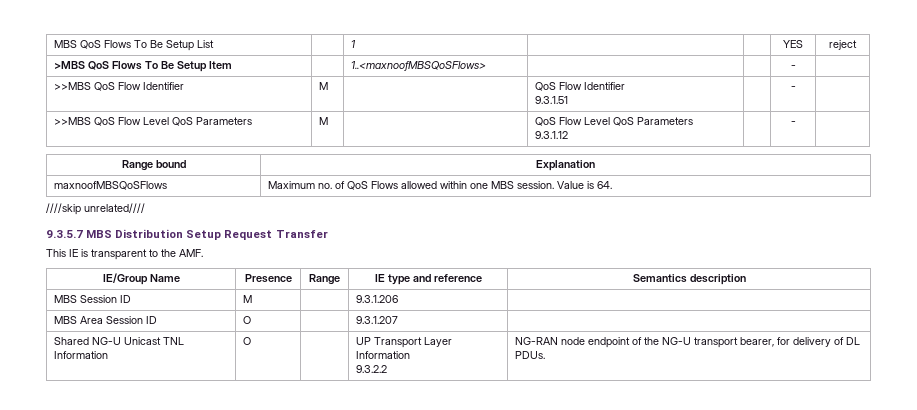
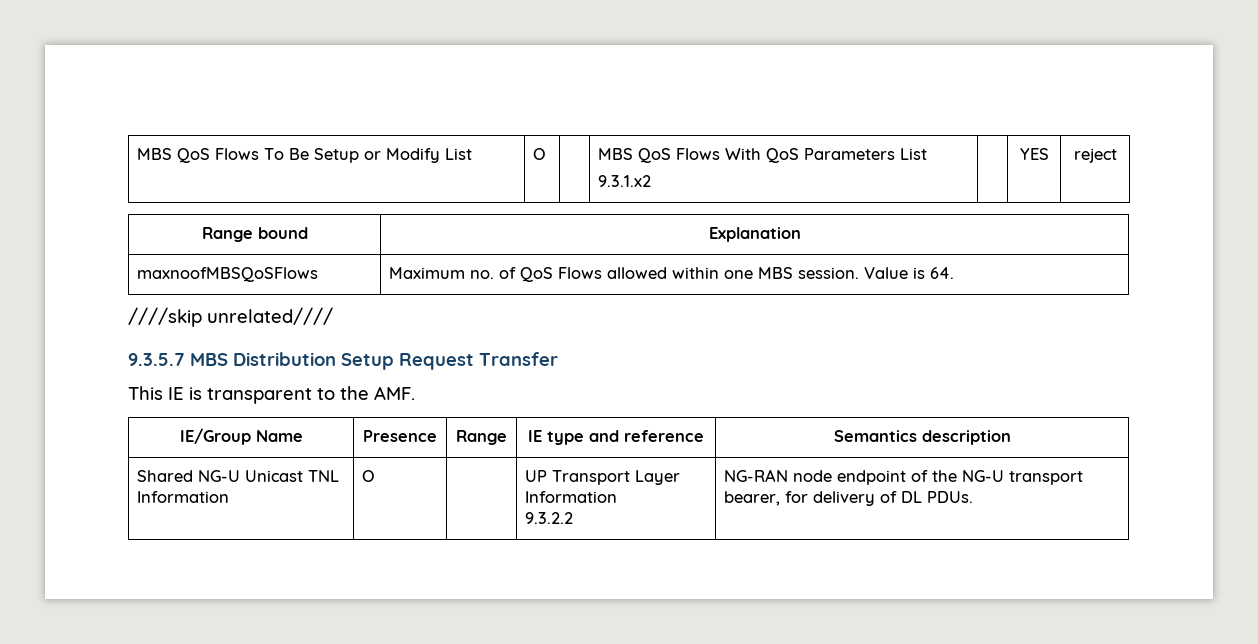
(195, 45) none -> [364,148,441,163] or Modify
[351,40,357,48] [783,40,803,48] [829,40,857,50] [54,61,233,72] [351,61,487,71] [790,65,796,69] [54,82,185,91] [319,82,329,90] [535,82,626,91] [535,96,569,104] [790,86,796,90] [54,117,253,126] [319,117,329,125] [535,117,694,126] [535,131,569,139] [790,121,796,125] | 1 | | | YES | reject // >MBS QoS Flows To Be Setup Item | | 1..<maxnoofMBSQoSFlows> | | | - | // >>MBS QoS Flow Identifier | M | | QoS Flow Identifier // 9.3.1.51 | | - | // >>MBS QoS Flow Level QoS Parameters | M | | QoS Flow Level QoS Parameters // 9.3.1.12 | | - | -> [533,148,547,160] [598,148,928,163] [598,175,652,187] [1019,148,1049,160] [1073,148,1117,163] O | | MBS QoS Flows With QoS Parameters List // 9.3.1.x2 | | YES | reject
[54,295,132,303] [243,295,253,303] [356,295,399,303] [54,316,158,324] [243,316,252,324] [356,316,399,324] // MBS Session ID | M | | 9.3.1.206 | // MBS Area Session ID | O | | 9.3.1.207 | -> (1011, 437) none

